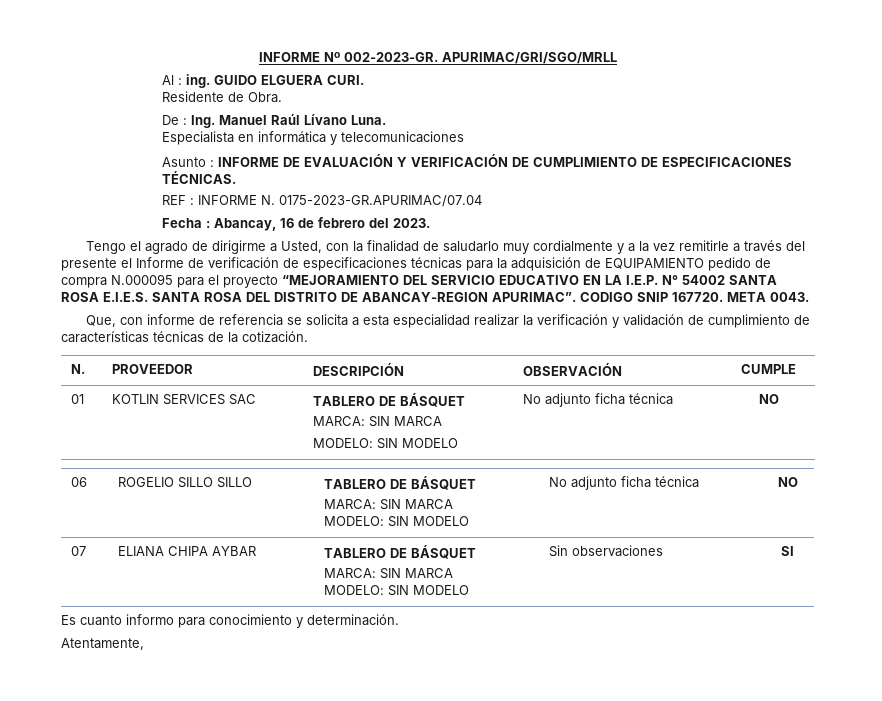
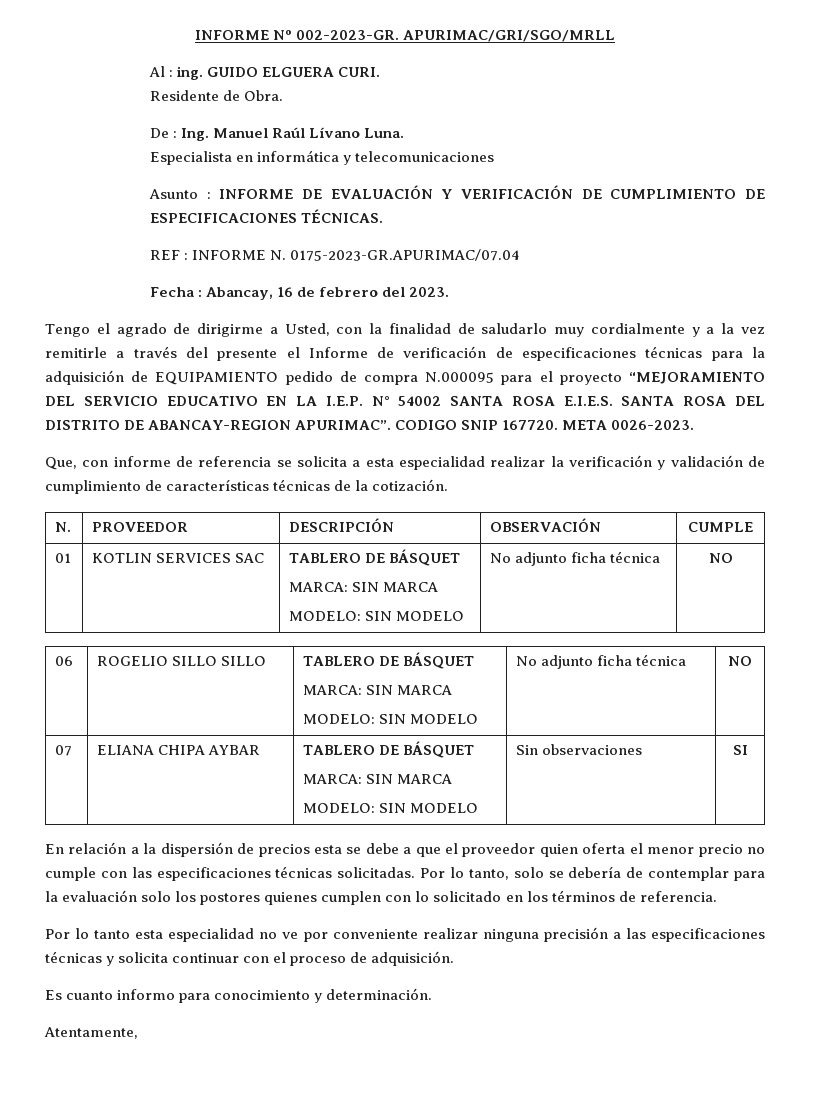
[770,292,809,302] 0043. -> [611,420,695,430] 0026-2023.
(794, 551) none -> [45,842,766,857] [45,866,766,881] [45,890,717,905] [45,927,765,942] [45,951,455,966] // En relación a la dispersión de precios esta se debe a que el proveedor quien oferta el menor precio no cumple con las especificaciones técnicas solicitadas. Por lo tanto, solo se debería de contemplar para la evaluación solo los postores quienes cumplen con lo solicitado en los términos de referencia. // Por lo tanto esta especialidad no ve por conveniente realizar ninguna precisión a las especificaciones técnicas y solicita continuar con el proceso de adquisición.

